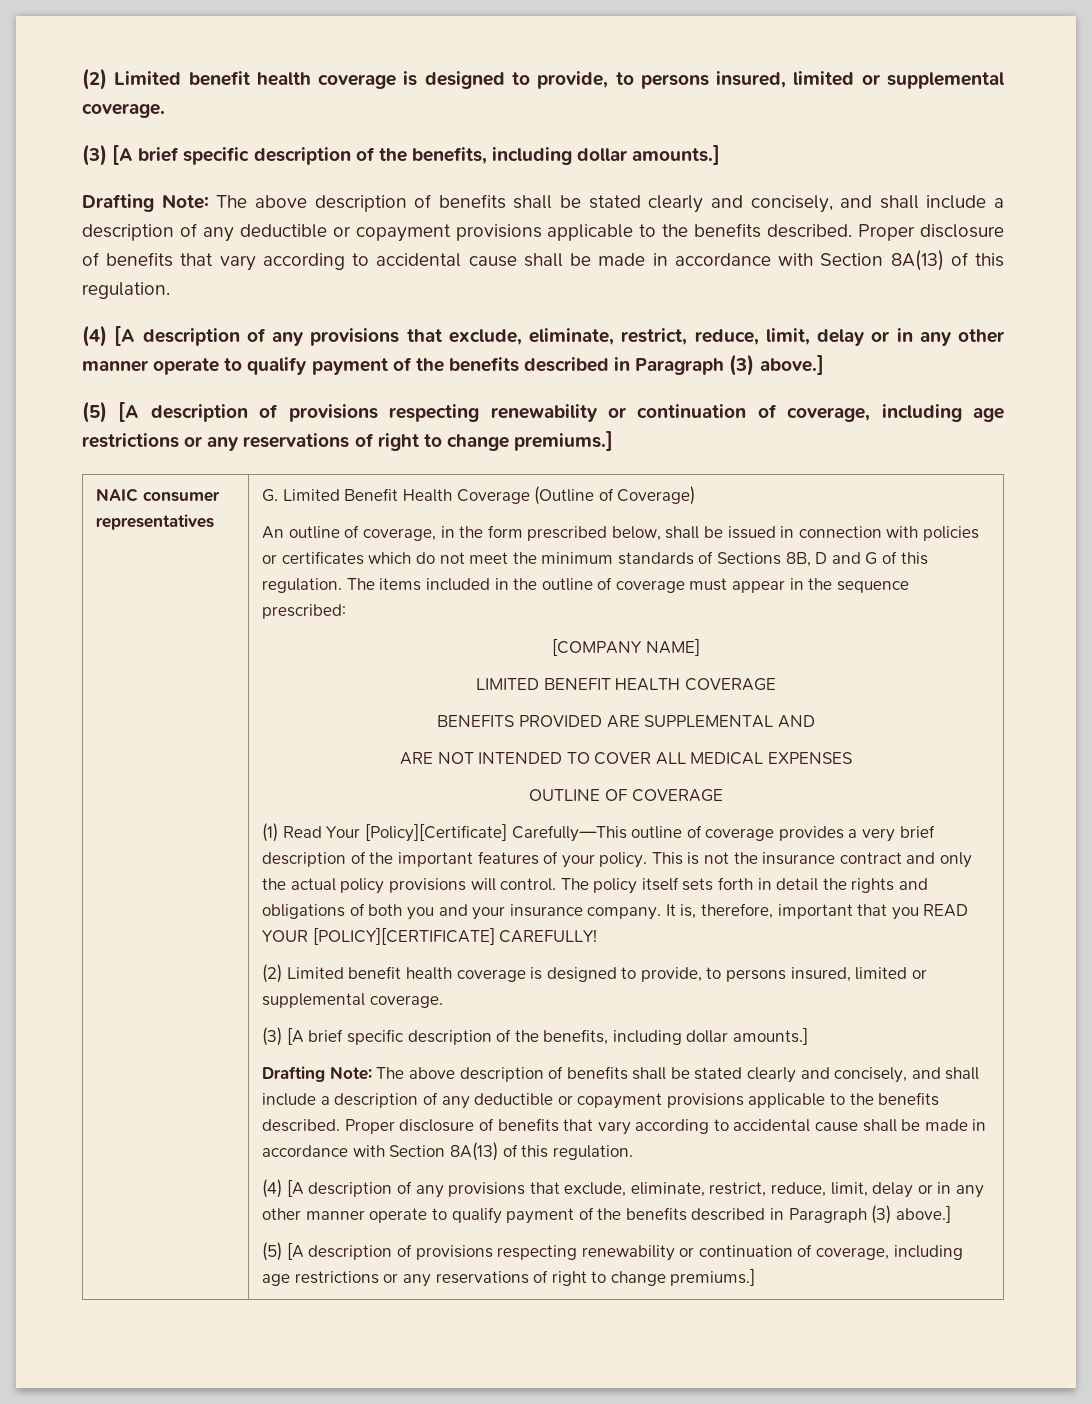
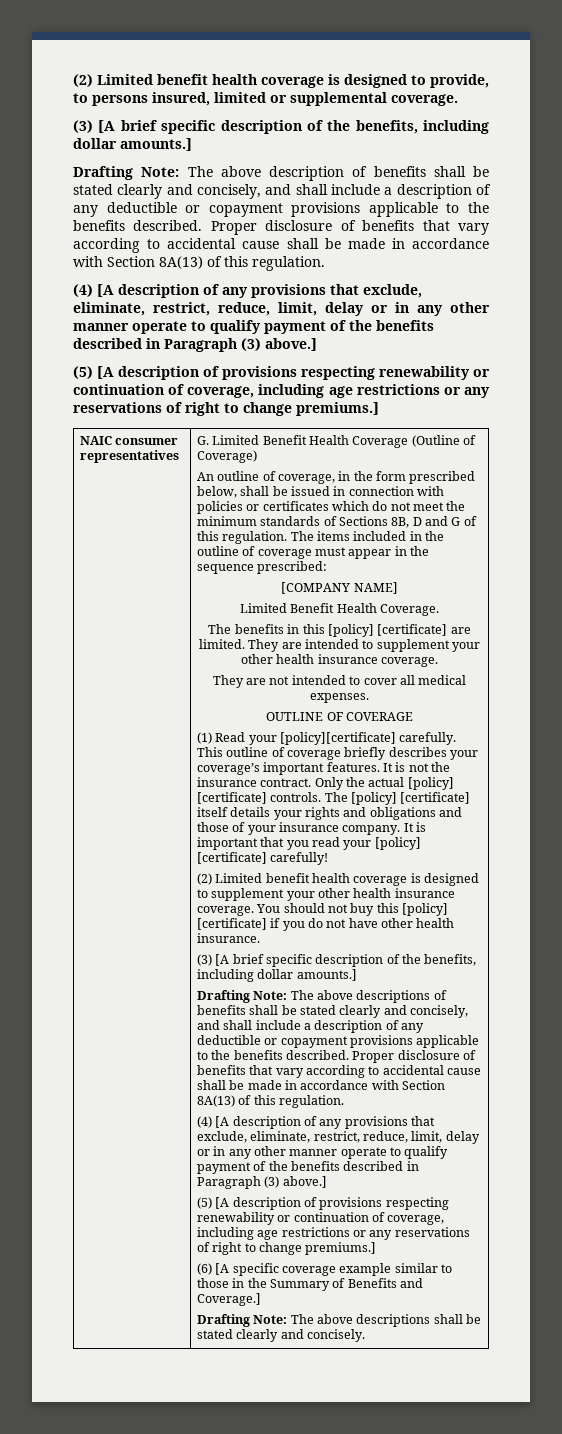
[476,678,776,691] [437,715,815,728] [399,752,853,765] LIMITED BENEFIT HEALTH COVERAGE // BENEFITS PROVIDED ARE SUPPLEMENTAL AND // ARE NOT INTENDED TO COVER ALL MEDICAL EXPENSES -> [239,603,440,616] [208,624,471,637] [198,639,481,652] [240,654,439,667] [212,675,467,688] [310,693,369,703] Limited Benefit Health Coverage. // The benefits in this [policy] [certificate] are limited. They are intended to supplement your other health insurance coverage. // They are not intended to cover all medical expenses.
[326,823,935,842] [262,851,972,868] [262,877,928,894] [262,903,468,920] Your [Policy][Certificate] Carefully—This outline of coverage provides a very brief description of the important features of your policy. This is not the insurance contract and only the actual policy provisions will control. The policy itself sets forth in detail the rights and obligations of both you and -> [248,732,457,745] [196,747,479,760] [196,762,451,775] [196,777,454,790] [196,792,471,805] [196,807,463,820] [196,822,246,832] your [policy][certificate] carefully. This outline of coverage briefly describes your coverage’s important features. It is not the insurance contract. Only the actual [policy] [certificate] controls. The [policy] [certificate] itself details your rights and obligations and those of
[680,903,774,919] is, therefore, -> [416,822,427,832] is
[923,904,969,917] [262,927,598,945] [262,964,927,983] [262,993,443,1008] READ YOUR [POLICY][CERTIFICATE] CAREFULLY! // (2) Limited benefit health coverage is designed to provide, to persons insured, limited or supplemental coverage. -> [311,837,421,850] [196,852,329,865] [196,873,480,886] [196,888,455,901] [196,903,449,916] [196,918,455,931] [196,933,260,943] read your [policy] [certificate] carefully! // (2) Limited benefit health coverage is designed to supplement your other health insurance coverage. You should not buy this [policy] [certificate] if you do not have other health insurance.
[459,1067,544,1082] description -> [356,990,431,1003] descriptions
(756, 1277) none -> [196,1263,453,1276] [196,1278,424,1291] [196,1293,261,1306] [196,1314,482,1327] [196,1329,365,1342] // (6) [A specific coverage example similar to those in the Summary of Benefits and Coverage.] // Drafting Note: The above descriptions shall be stated clearly and concisely.

